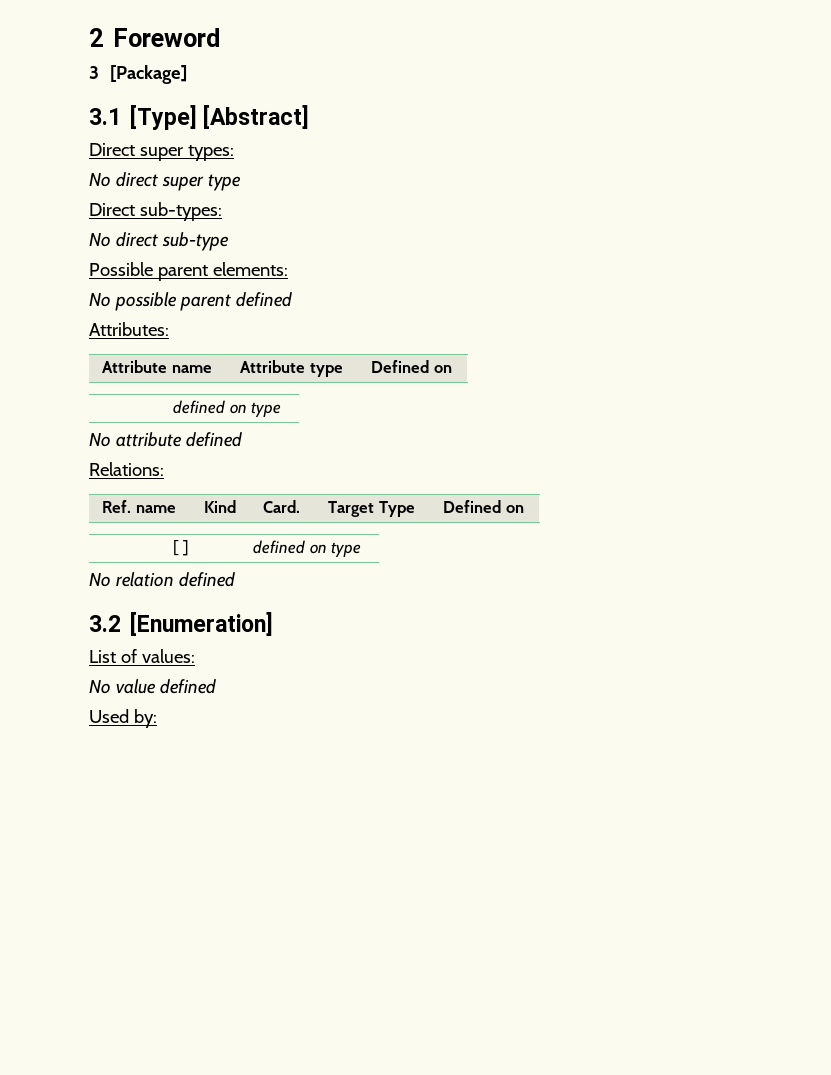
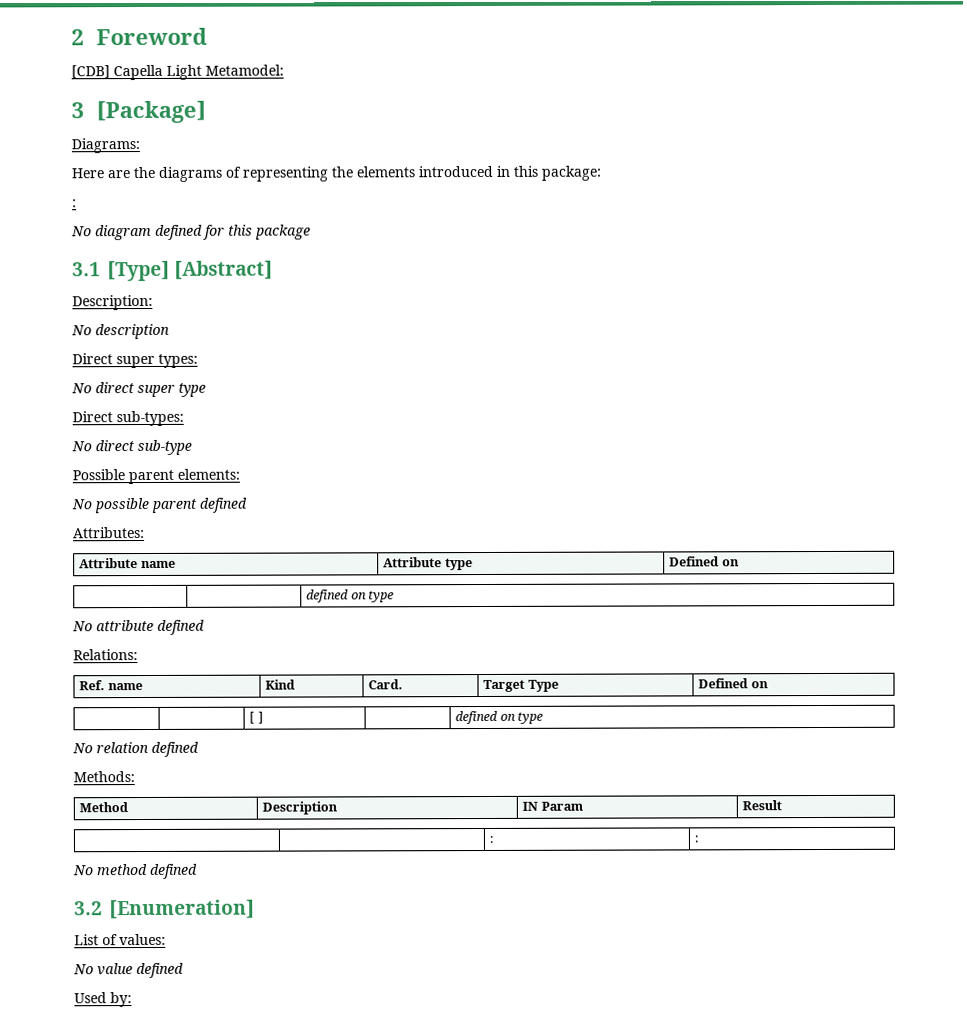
[89,65,187,84] 3 [Package] -> [71,64,284,81] [71,100,207,124] [71,138,140,154] [71,165,602,182] [72,199,77,208] [71,224,311,241] [CDB] Capella Light Metamodel: // 3 [Package] // Diagrams: // Here are the diagrams of representing the elements introduced in this package: // : // No diagram defined for this package
(310, 117) none -> [72,294,153,311] [71,323,170,340] // Description: // No description
(235, 579) none -> [73,771,135,783] [79,802,129,813] [262,801,339,815] [522,801,583,811] [742,800,783,811] [489,835,495,843] [694,835,700,843] [73,863,198,879] // Methods: // Method | Description | IN Param | Result // | | : | : // No method defined

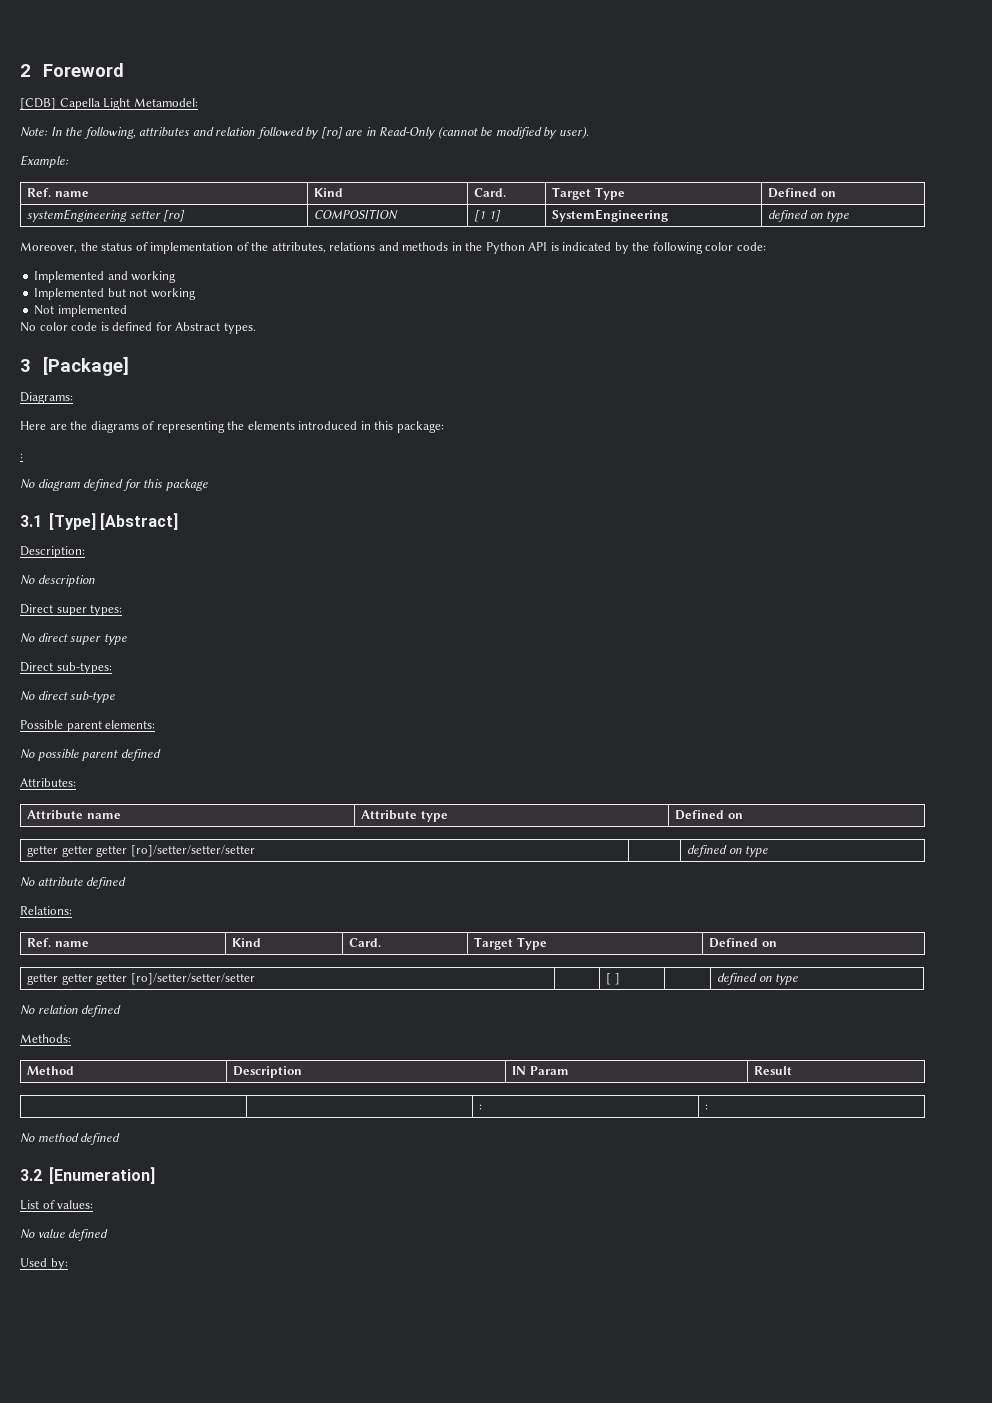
(284, 70) none -> [20,126,589,139] [20,155,69,168] [27,188,89,197] [314,188,344,197] [474,188,507,197] [552,187,625,200] [768,188,836,198] [27,209,186,222] [314,209,399,220] [474,210,501,222] [552,209,669,222] [768,210,850,222] [20,242,766,254] [34,271,177,283] [34,288,196,300] [34,305,127,317] [20,322,256,334] // Note: In the following, attributes and relation followed by [ro] are in Read-Only (cannot be modified by user). // Example: // Ref. name | Kind | Card. | Target Type | Defined on // systemEngineering setter [ro] | COMPOSITION | [1 1] | SystemEngineering | defined on type // Moreover, the status of implementation of the attributes, relations and methods in the Python API is indicated by the following color code: // Implemented and working // Implemented but not working // Not implemented // No color code is defined for Abstract types.
(740, 563) none -> [27,845,255,857] getter getter getter [ro]/setter/setter/setter
(769, 685) none -> [27,973,255,985] getter getter getter [ro]/setter/setter/setter

